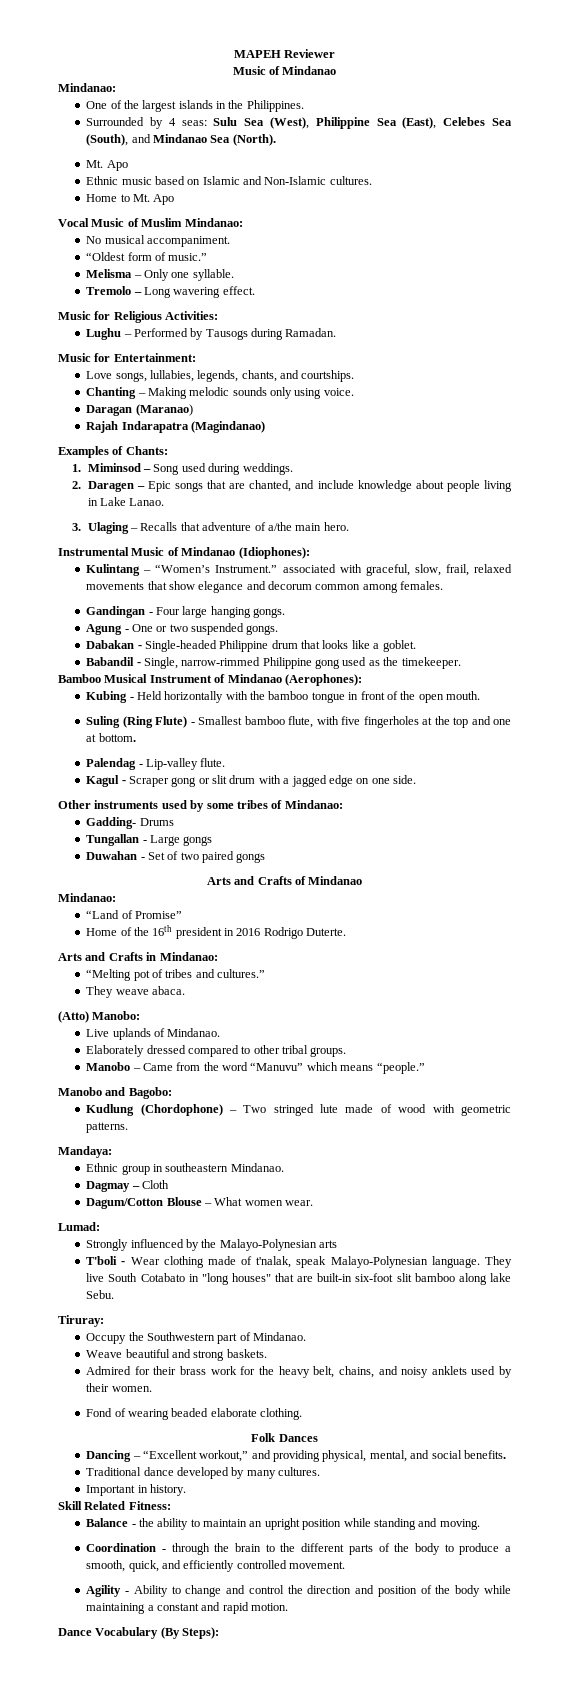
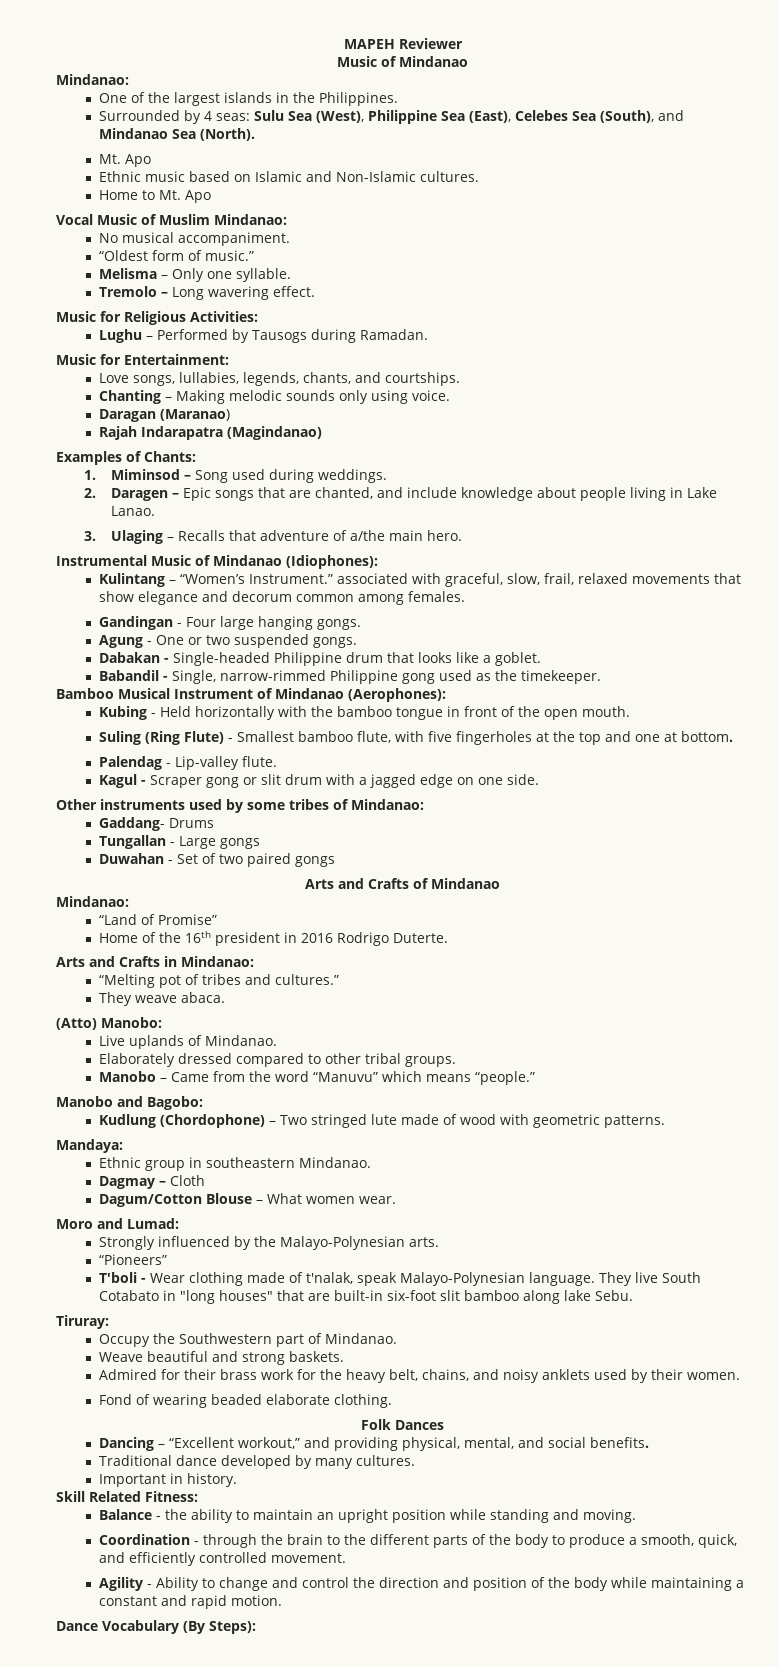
[86,817,137,829] Gadding- -> [98,817,165,831] Gaddang-
(314, 1203) none -> [56,1218,123,1229] Moro and
[319,1240,338,1248] arts -> [408,1237,439,1247] [98,1254,167,1265] arts. // “Pioneers”

